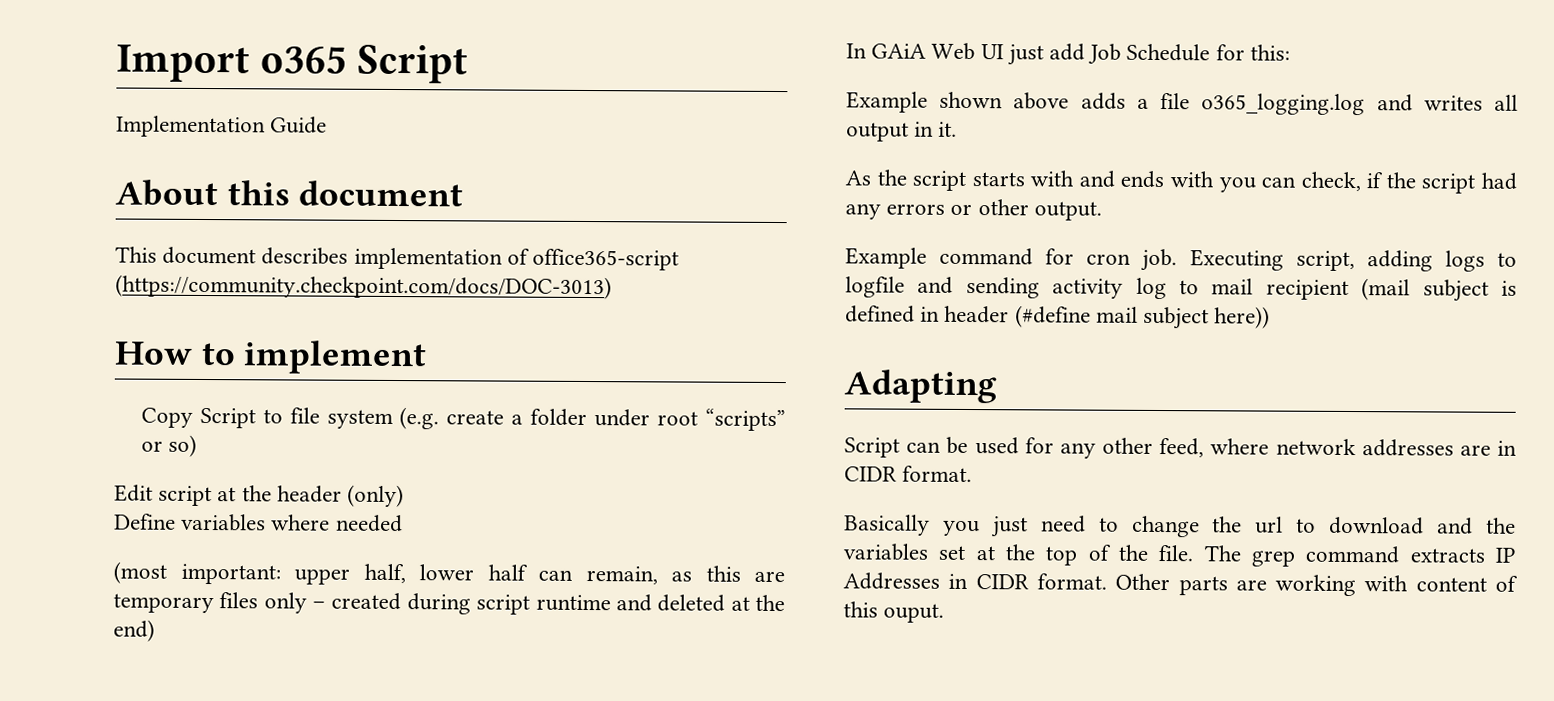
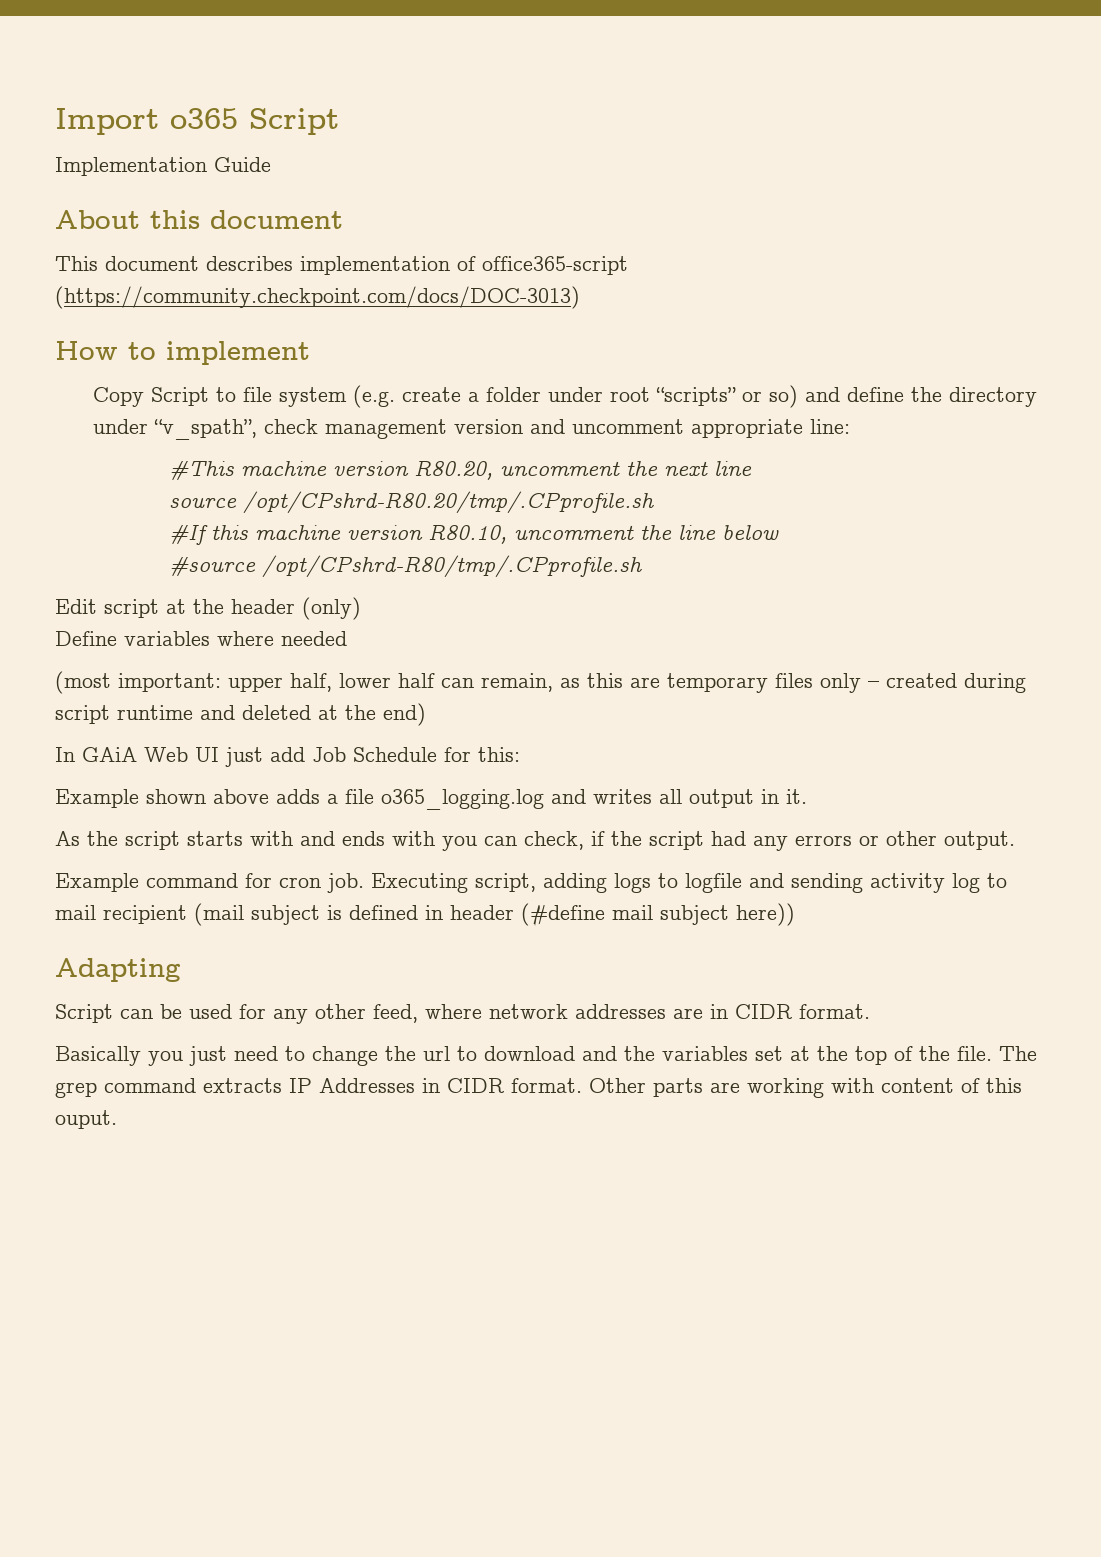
(198, 445) none -> [804,387,1037,407] [92,419,850,440] [168,460,752,480] [168,491,654,513] [168,524,779,545] [168,555,642,577] and define the directory under “v_spath”, check management version and uncomment appropriate line: // #This machine version R80.20, uncomment the next line // source /opt/CPshrd-R80.20/tmp/.CPprofile.sh // #If this machine version R80.10, uncomment the line below // #source /opt/CPshrd-R80/tmp/.CPprofile.sh

